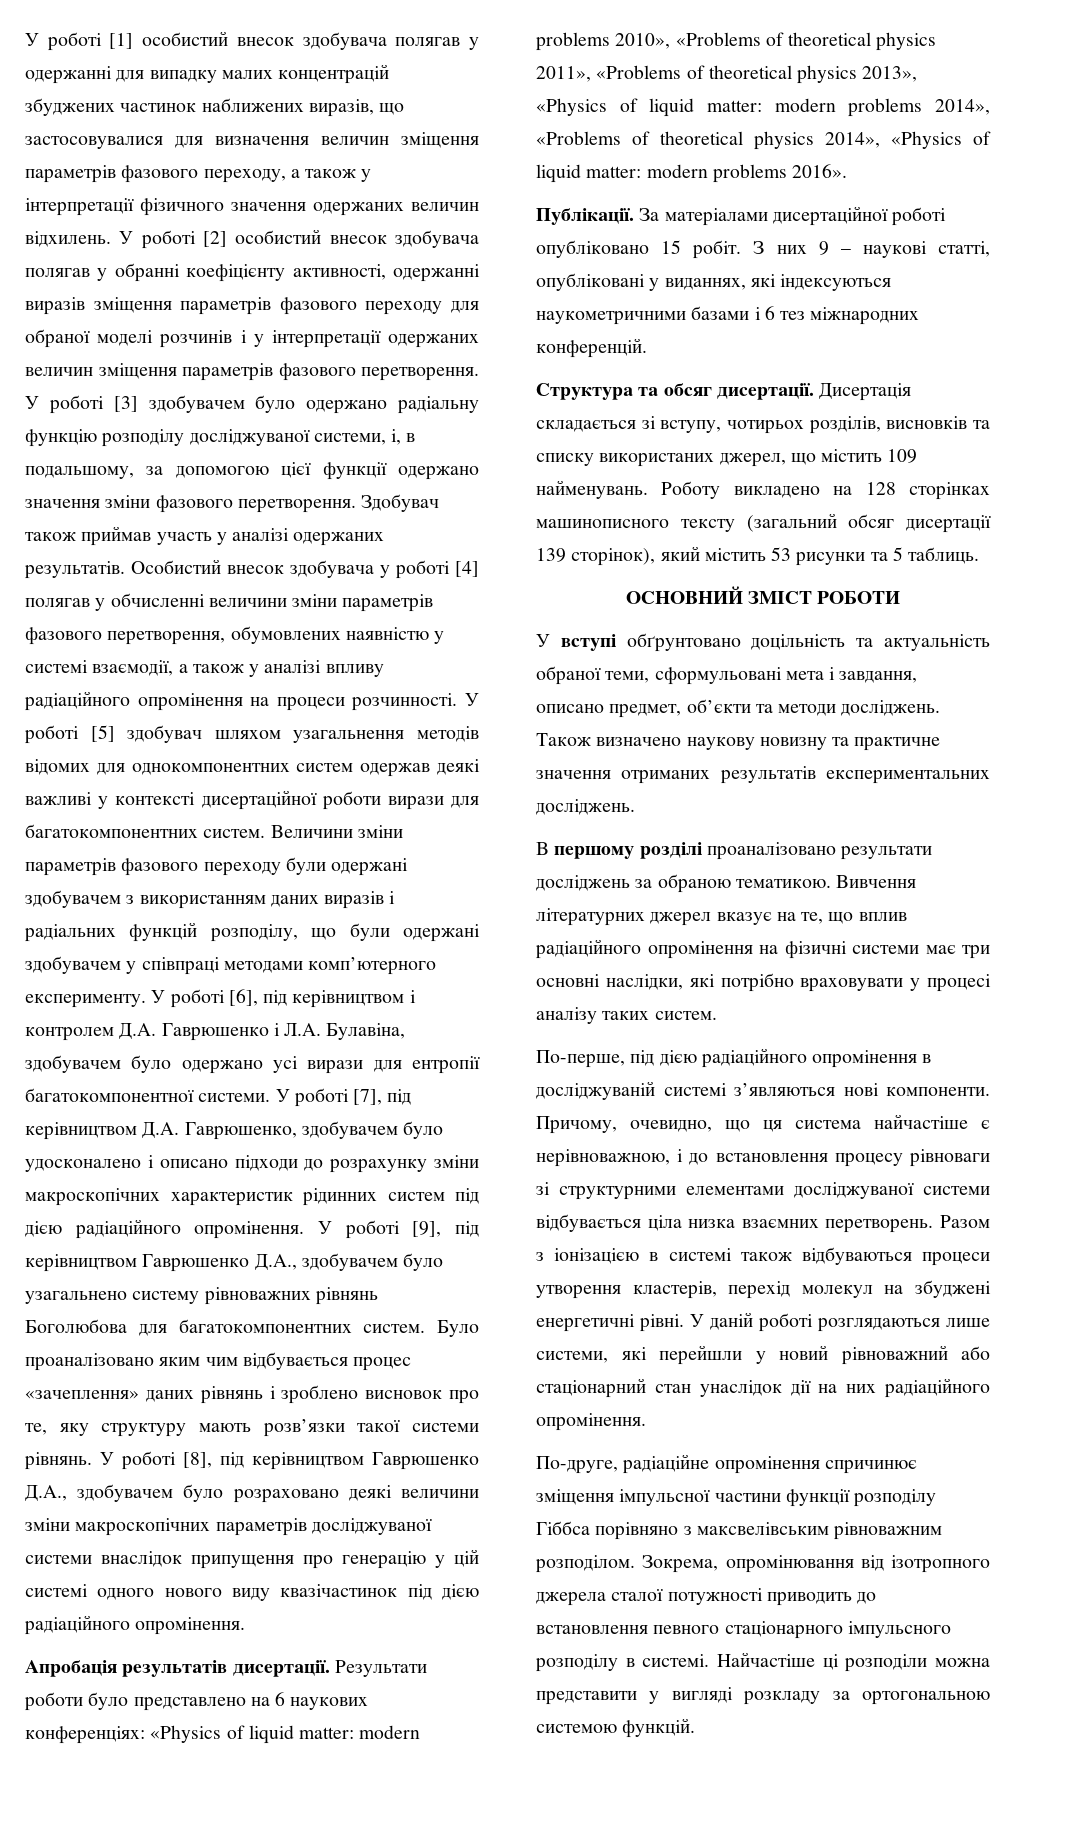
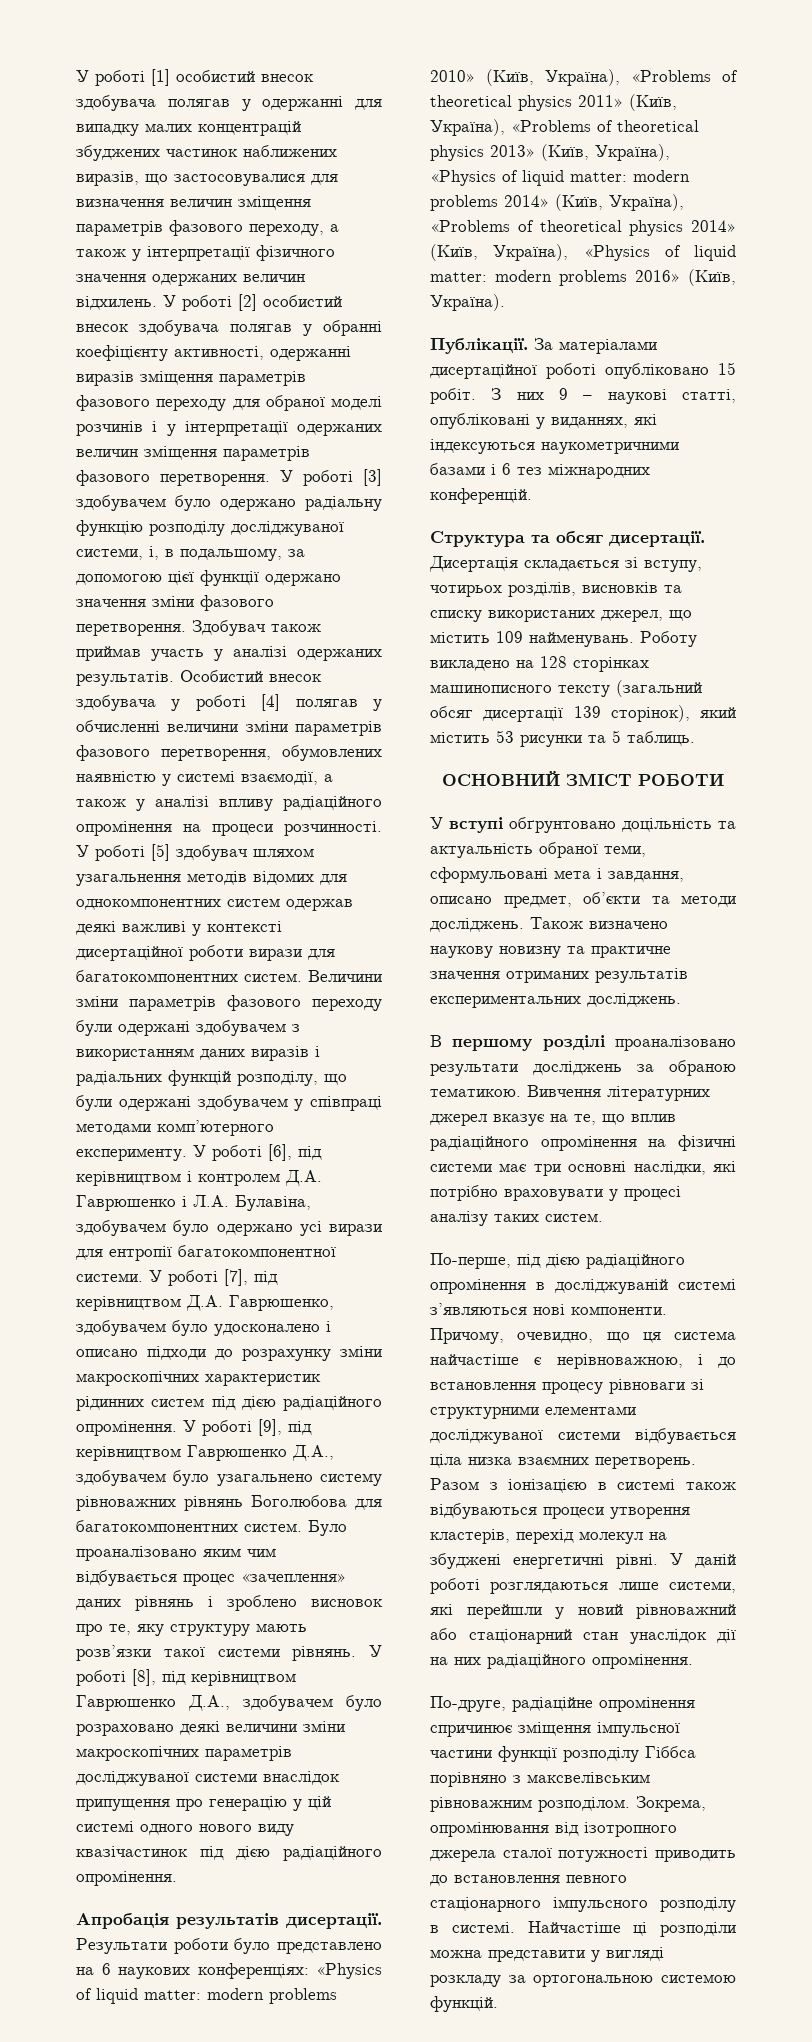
[615,32,937,51] [536,65,918,84] [536,98,990,117] [536,131,991,150] [536,164,848,183] 2010», «Problems of theoretical physics 2011», «Problems of theoretical physics 2013», «Physics of liquid matter: modern problems 2014», «Problems of theoretical physics 2014», «Physics of liquid matter: modern problems 2016». -> [430,69,738,86] [430,94,677,111] [430,119,699,136] [430,144,670,161] [430,170,690,186] [430,194,684,211] [430,220,736,236] [430,244,736,261] [430,269,736,286] [430,294,505,311] 2010» (Київ, Україна), «Problems of theoretical physics 2011» (Київ, Україна), «Problems of theoretical physics 2013» (Київ, Україна), «Physics of liquid matter: modern problems 2014» (Київ, Україна), «Problems of theoretical physics 2014» (Київ, Україна), «Physics of liquid matter: modern problems 2016» (Київ, Україна).

